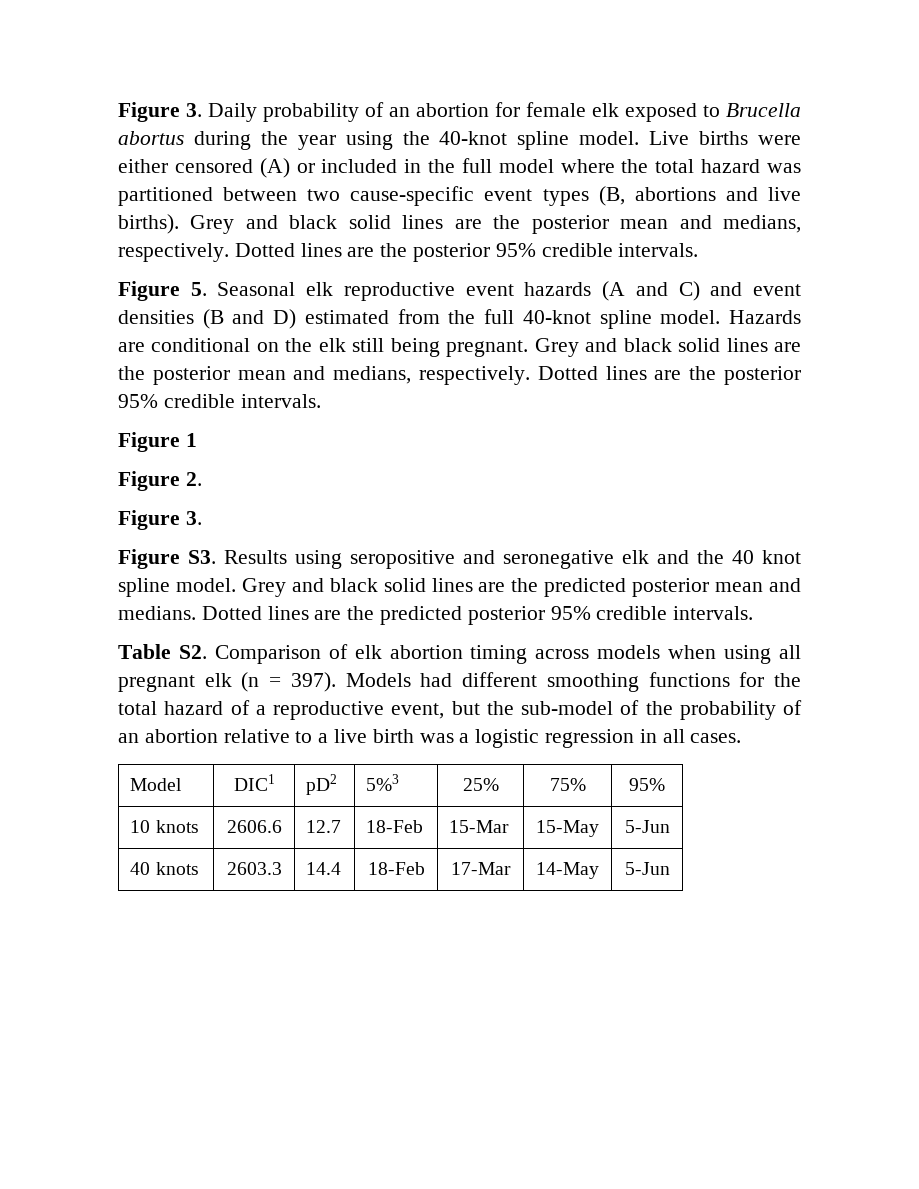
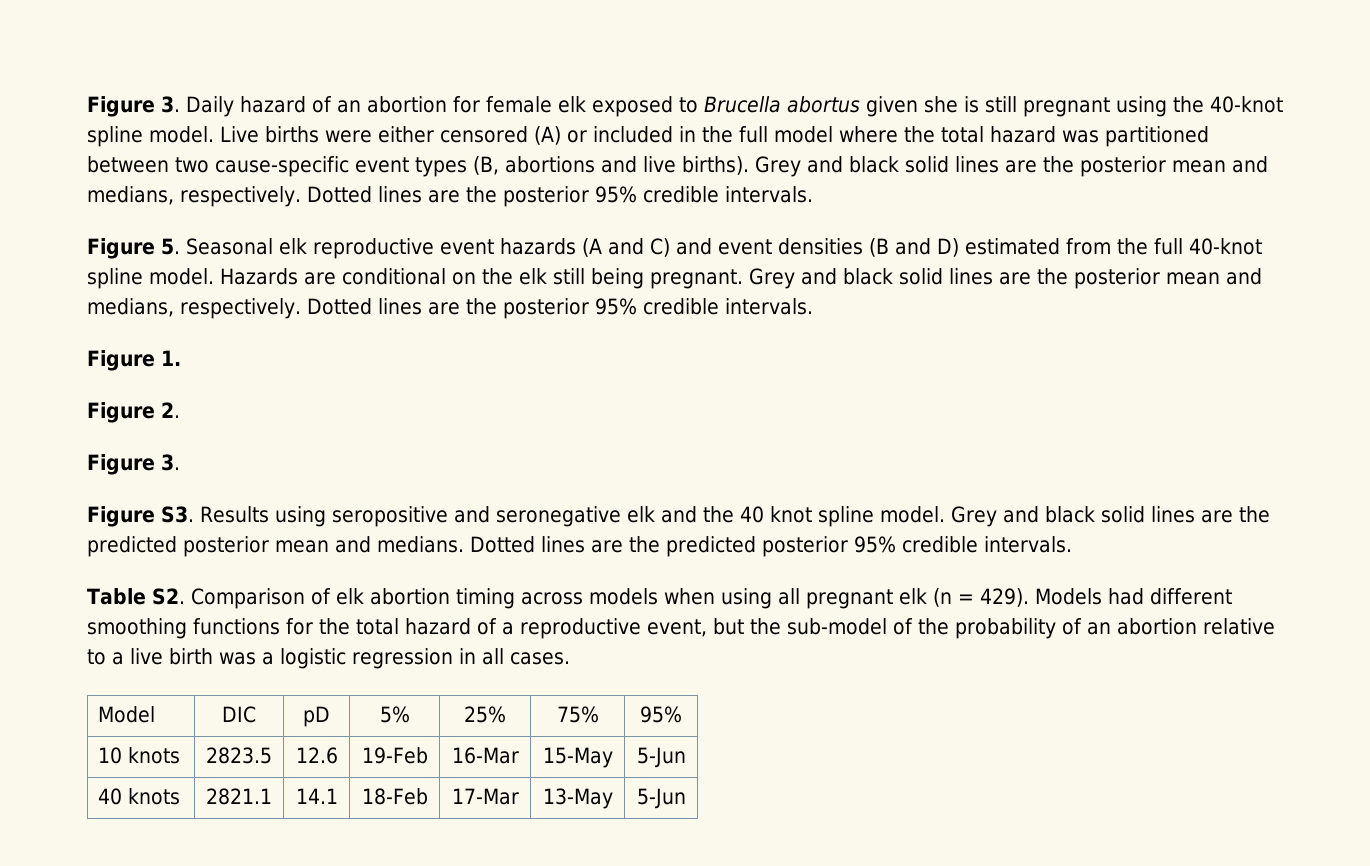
[263,103,359,122] probability -> [240,96,306,113] hazard
[193,131,336,150] during the year -> [866,96,1110,117] given she is still pregnant
[185,433,197,447] 1 -> [161,350,181,366] 1.
[290,672,336,692] 397). -> [979,588,1029,607] 429).
[233,774,275,791] [306,774,338,795] [366,774,400,791] DIC1 | pD2 | 5%3 -> [222,706,256,723] [303,706,330,727] [379,706,410,723] DIC | pD | 5%
[226,820,282,833] [306,820,342,833] [366,820,424,833] [449,820,510,833] 2606.6 | 12.7 | 18-Feb | 15-Mar -> [206,747,272,764] [295,747,338,764] [361,747,428,764] [451,747,519,764] 2823.5 | 12.6 | 19-Feb | 16-Mar
[226,862,282,875] [306,862,342,875] 2603.3 | 14.4 -> [206,788,272,805] [295,788,338,804] 2821.1 | 14.1
[536,862,599,879] 14-May -> [542,788,613,809] 13-May

